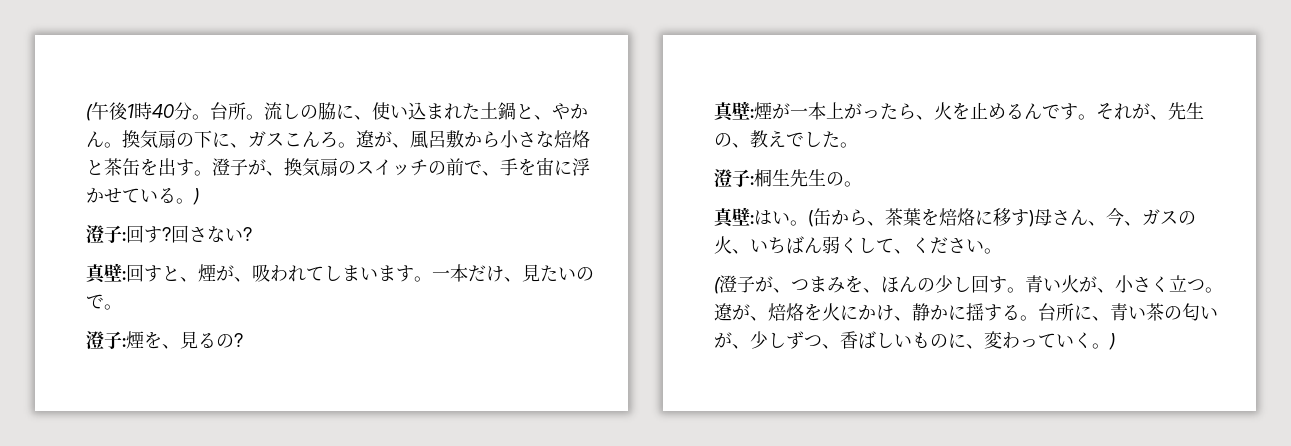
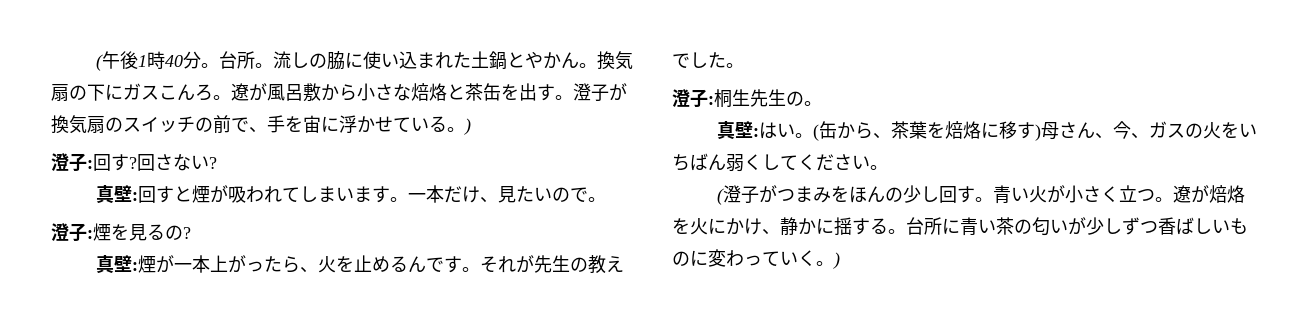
[354,115,372,120] 、 -> (364, 60) none
[534,115,552,120] 、 -> (526, 60) none
[230,143,248,148] 、 -> (123, 92) none
[392,143,410,148] 、 -> (267, 92) none
[266,171,284,176] 、 -> (627, 92) none
[180,264,252,282] 、煙が、 -> [192,185,229,203] 煙が
[162,344,180,349] 、 -> (129, 232) none
[1150,102,1204,120] [714,133,750,148] 、先生の、 -> [534,255,589,273] 先生の
[732,249,750,254] 、 -> [1221,122,1240,138] を
[894,249,912,254] 、 -> (798, 162) none
[773,288,791,293] 、 -> (778, 194) none
[863,288,881,293] 、 -> (850, 194) none
[1097,288,1115,293] 、 -> (1066, 194) none
[750,316,768,321] 、 -> (1210, 194) none
[1092,316,1110,321] 、 -> (960, 226) none
[732,344,750,349] 、 -> (1086, 226) none
[822,344,840,349] 、 -> (1158, 227) none
[966,344,984,349] 、 -> (708, 258) none

